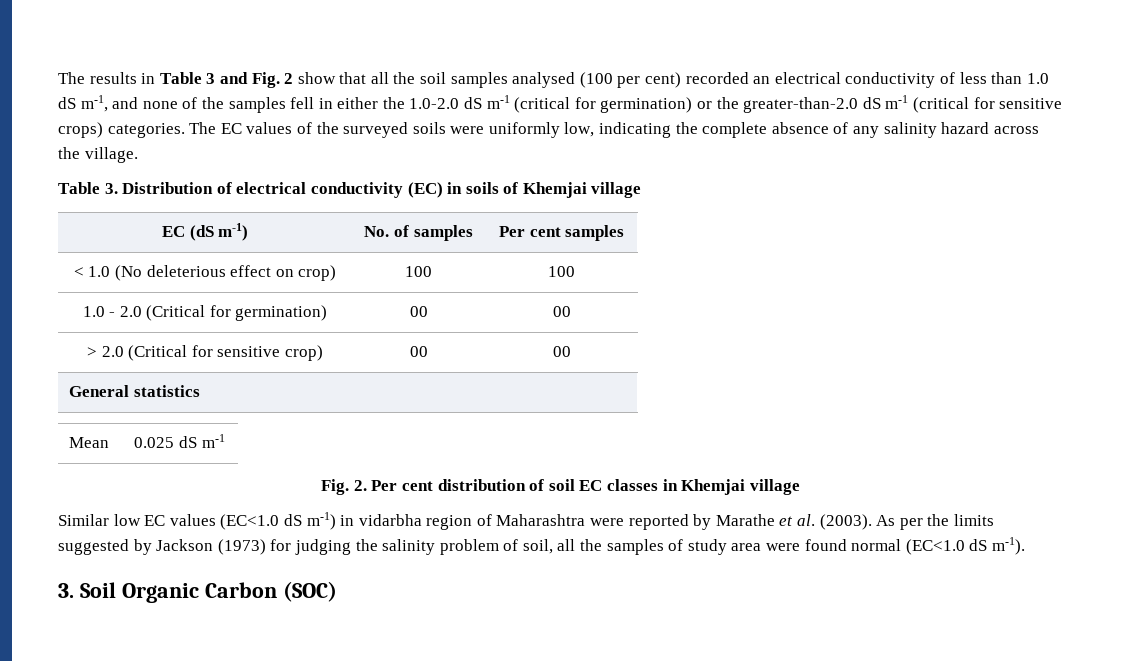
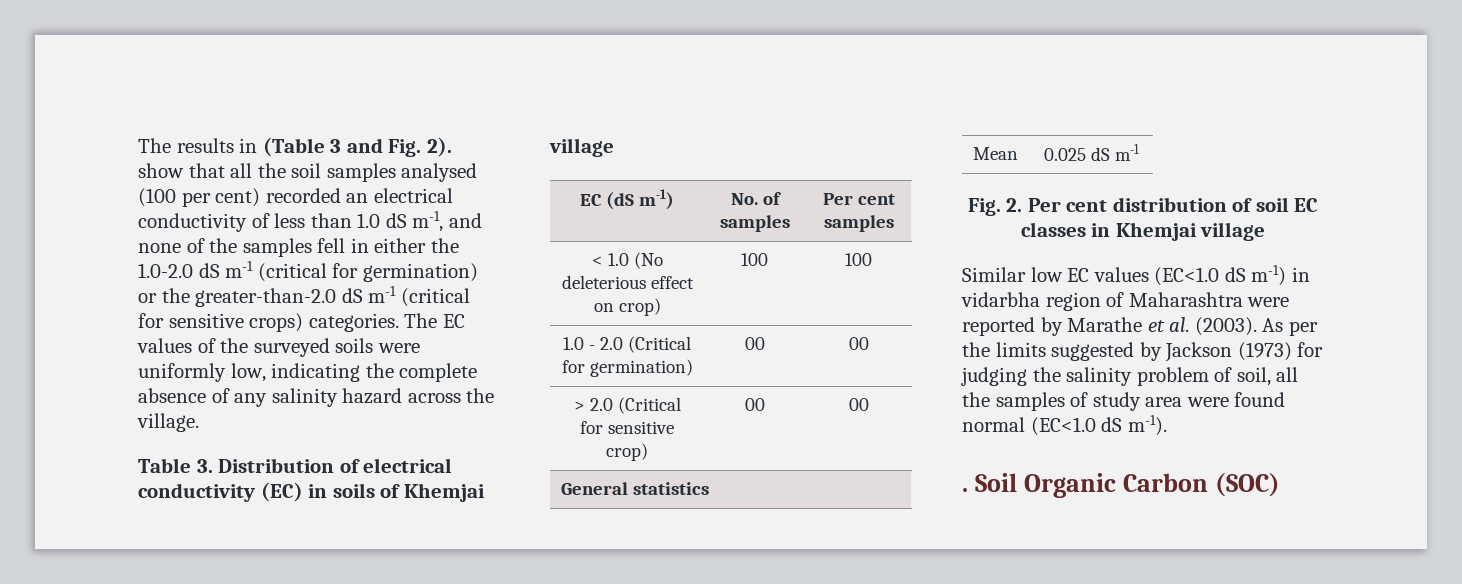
[159,72,202,84] Table -> [262,137,325,157] (Table
[284,73,294,84] 2 -> [426,137,452,157] 2).
[58,583,74,598] 3. -> [962,488,968,492] .

